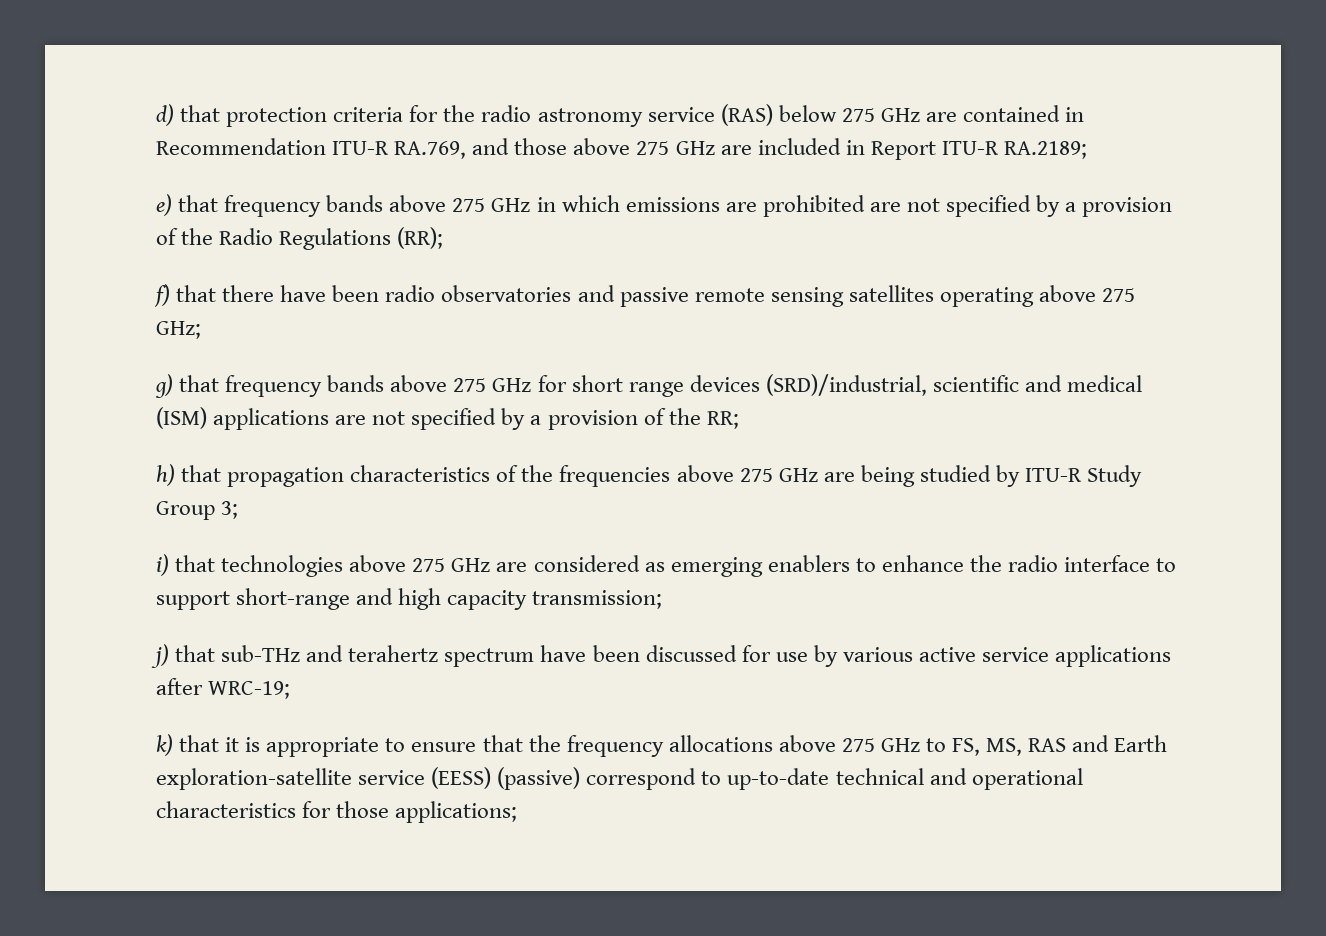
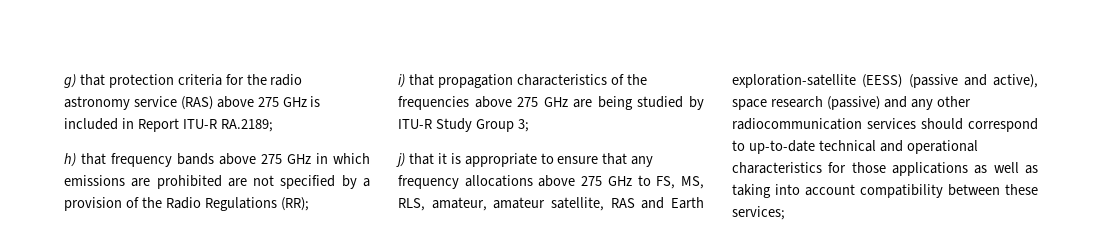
[156,104,174,126] d) -> [64,74,76,88] g)
[778,105,1085,122] [156,138,752,159] below 275 GHz are contained in Recommendation ITU-R RA.769, and those above 275 GHz are -> [216,96,321,108] above 275 GHz is
[156,194,172,216] e) -> [64,153,76,167] h)
[154,284,1136,307] [156,321,201,339] [155,374,1143,398] [156,407,739,430] [156,464,175,486] f) that there have been radio observatories and passive remote sensing satellites operating above 275 GHz; // g) that frequency bands above 275 GHz for short range devices (SRD)/industrial, scientific and medical (ISM) applications are not specified by a provision of the RR; // h) -> [398,74,405,88] i)
[156,554,1177,577] [156,588,663,610] [151,644,1172,668] [156,678,291,699] [156,734,173,756] i) that technologies above 275 GHz are considered as emerging enablers to enhance the radio interface to support short-range and high capacity transmission; // j) that sub-THz and terahertz spectrum have been discussed for use by various active service applications after WRC-19; // k) -> [396,153,405,167] j)
[528,735,561,752] the -> [631,156,654,167] any
[1028,735,1168,752] [156,767,581,790] RAS and Earth exploration-satellite service (EESS) (passive) -> [398,197,704,211] [732,74,1038,88] [732,96,971,110] [732,118,963,130] RLS, amateur, amateur satellite, RAS and Earth exploration-satellite (EESS) (passive and active), space research (passive) and any other radiocommunication services should
[395,801,518,823] applications; -> [892,162,1038,176] [732,184,1038,198] [732,206,785,220] applications as well as taking into account compatibility between these services;

